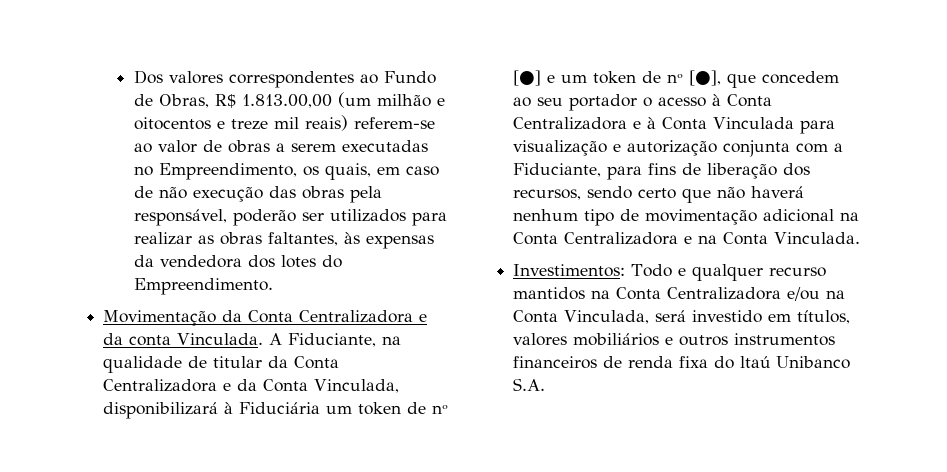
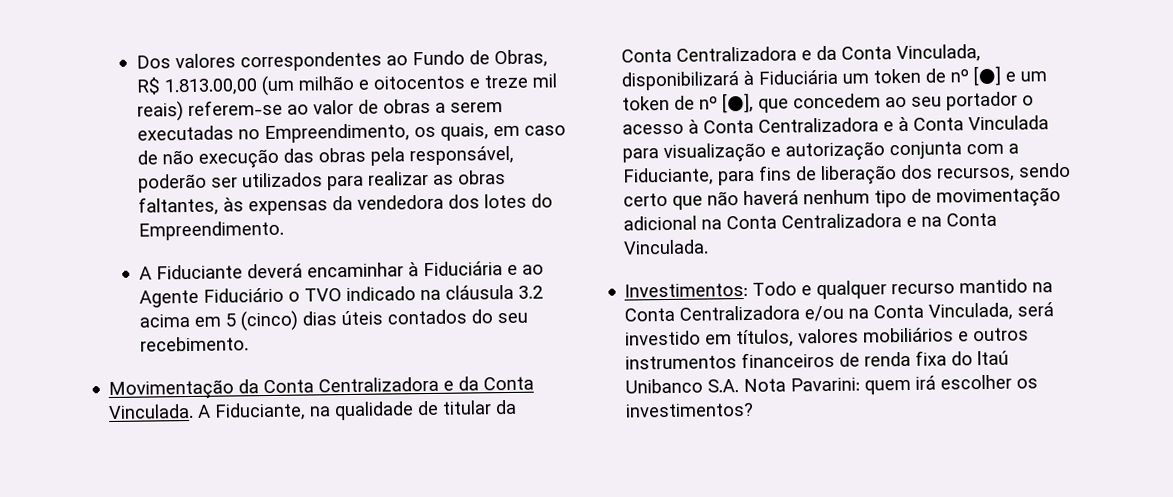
(274, 286) none -> [138,261,544,280] [138,284,543,308] [138,309,528,332] [139,336,249,352] // A Fiduciante deverá encaminhar à Fiduciária e ao Agente Fiduciário o TVO indicado na cláusula 3.2 acima em 5 (cinco) dias úteis contados do seu recebimento.
[129,335,172,346] conta -> [483,376,535,391] Conta
[513,287,586,300] mantidos -> [959,278,1029,294] mantido
(546, 384) none -> [743,374,1039,395] [625,402,755,418] Nota Pavarini: quem irá escolher os investimentos?

